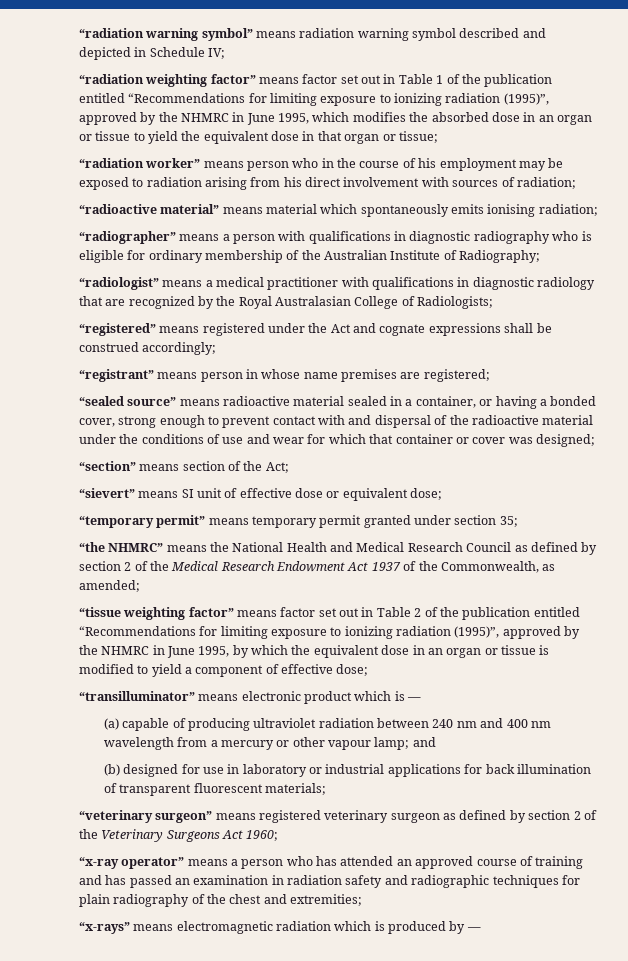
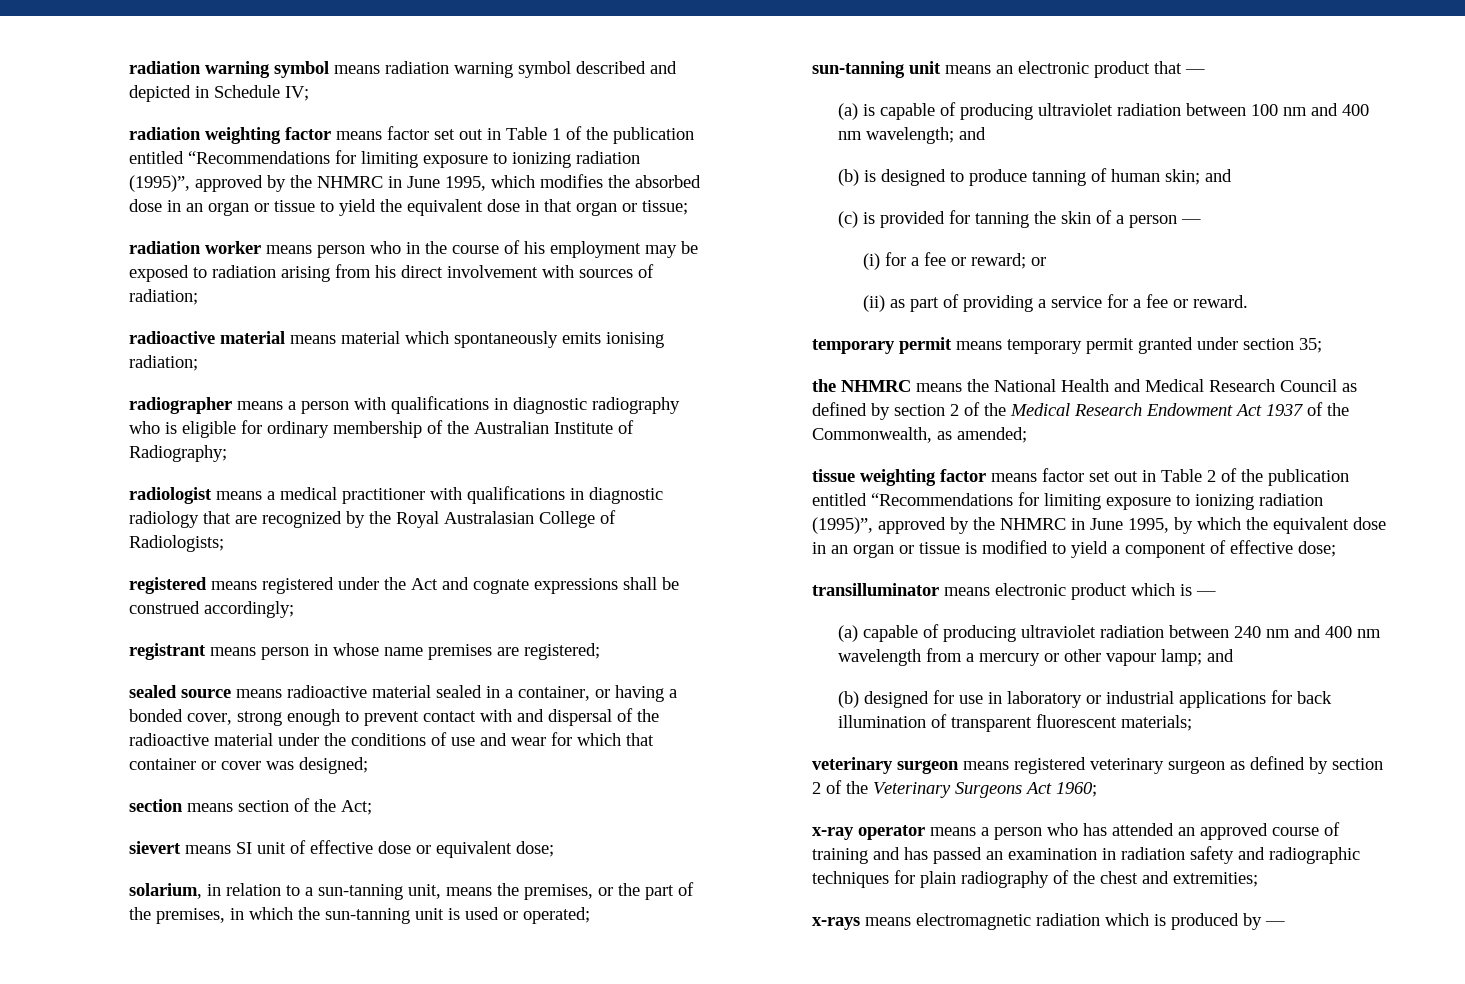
[78,28,253,41] “radiation warning symbol” -> [128,61,329,78] radiation warning symbol
[78,74,256,87] “radiation weighting factor” -> [128,127,331,144] radiation weighting factor
[78,158,201,168] “radiation worker” -> [128,241,261,254] radiation worker
[78,204,220,214] “radioactive material” -> [128,331,285,344] radioactive material
[78,231,176,244] “radiographer” -> [128,397,232,414] radiographer
[78,277,159,290] “radiologist” -> [128,487,212,504] radiologist
[78,323,156,336] “registered” -> [128,577,207,594] registered
[78,369,154,382] “registrant” -> [128,643,206,660] registrant
[78,396,177,406] “sealed source” -> [128,685,231,698] sealed source
[78,461,136,471] “section” -> [128,799,183,812] section
[78,488,135,498] “sievert” -> [128,841,181,854] sievert
[78,515,206,528] “temporary permit” -> [128,882,694,900] [128,907,590,924] [811,61,1205,78] [837,102,1369,120] [837,127,986,144] [837,168,1232,186] [837,210,1201,228] [863,252,1047,270] [863,294,1249,312] [811,337,952,354] solarium, in relation to a sun-tanning unit, means the premises, or the part of the premises, in which the sun-tanning unit is used or operated; // sun-tanning unit means an electronic product that — // (a) is capable of producing ultraviolet radiation between 100 nm and 400 nm wavelength; and // (b) is designed to produce tanning of human skin; and // (c) is provided for tanning the skin of a person — // (i) for a fee or reward; or // (ii) as part of providing a service for a fee or reward. // temporary permit
[78,542,164,552] “the NHMRC” -> [811,379,911,392] the NHMRC
[78,607,234,620] “tissue weighting factor” -> [811,469,986,486] tissue weighting factor
[78,691,195,701] “transilluminator” -> [811,583,939,596] transilluminator
[78,810,213,823] “veterinary surgeon” -> [811,757,959,774] veterinary surgeon
[78,857,185,869] “x-ray operator” -> [811,825,925,840] x-ray operator
[78,922,130,934] “x-rays” -> [811,917,860,930] x-rays

